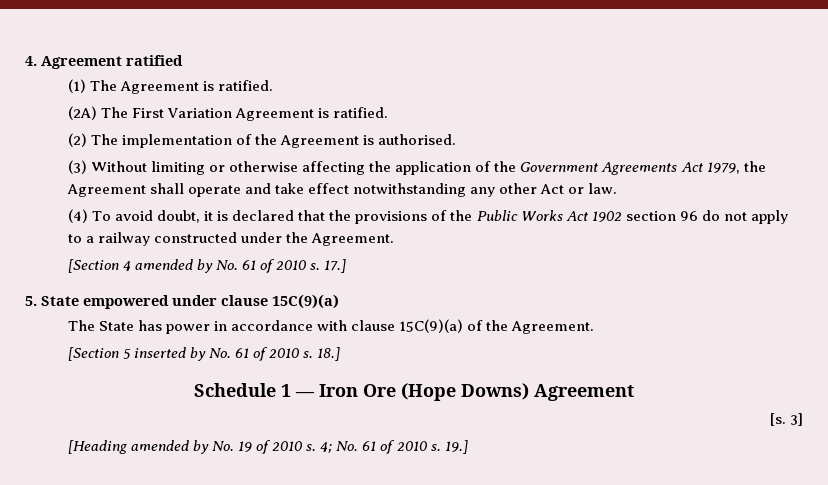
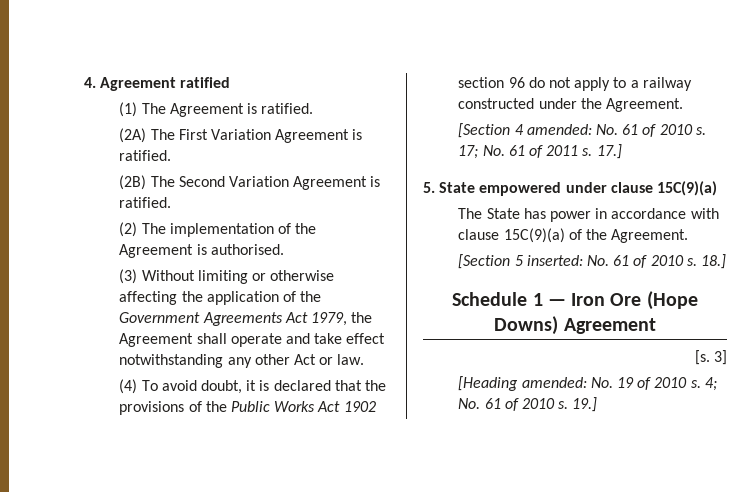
(389, 112) none -> [119,175,381,190] [119,197,172,208] // (2B) The Second Variation Agreement is ratified.
[135,259,321,273] amended by No. 61 of 2010 s. -> [526,124,706,137] [458,145,593,159] amended: No. 61 of 2010 s. 17; No. 61 of 2011 s.
[134,347,207,361] inserted by -> [526,255,583,266] inserted:
[130,440,210,454] amended by -> [521,377,587,388] amended:

